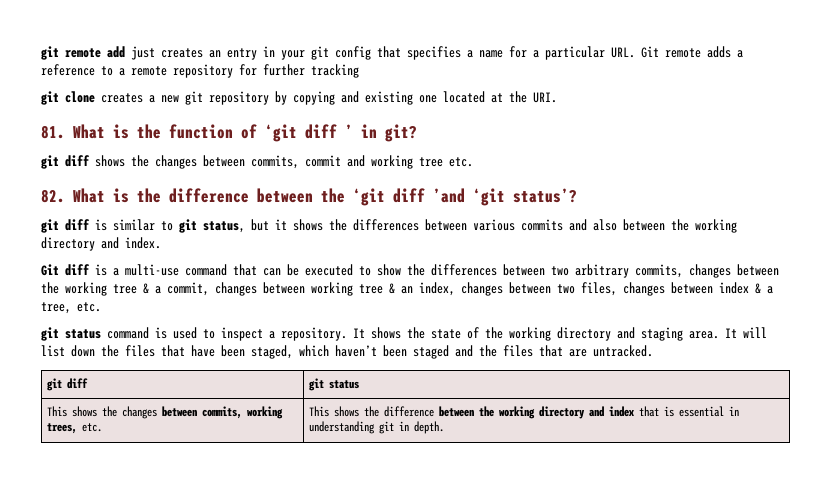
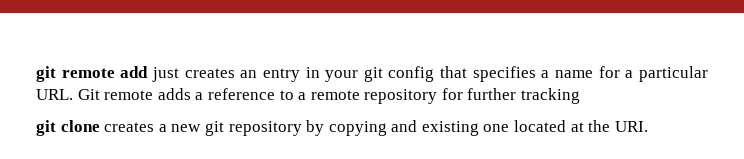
[41,124,417,142] [41,155,473,169] [41,188,577,206] [41,219,737,233] [41,237,161,251] [41,264,779,278] [41,282,773,296] [41,302,101,314] [41,327,767,341] [41,345,653,359] [47,378,89,391] [309,378,360,391] [47,406,284,419] [47,423,103,434] [309,406,740,419] [309,421,445,434] // 81. What is the function of ‘git diff ’ in git? // git diff shows the changes between commits, commit and working tree etc. // 82. What is the difference between the ‘git diff ’and ‘git status’? // git diff is similar to git status, but it shows the differences between various commits and also between the working directory and index. // Git diff is a multi-use command that can be executed to show the differences between two arbitrary commits, changes between the working tree & a commit, changes between working tree & an index, changes between two files, changes between index & a tree, etc. // git status command is used to inspect a repository. It shows the state of the working directory and staging area. It will list down the files that have been staged, which haven’t been staged and the files that are untracked. // git diff | git status // This shows the changes between commits, working trees, etc. | This shows the difference between the working directory and index that is essential in understanding git in depth. -> (648, 126) none

